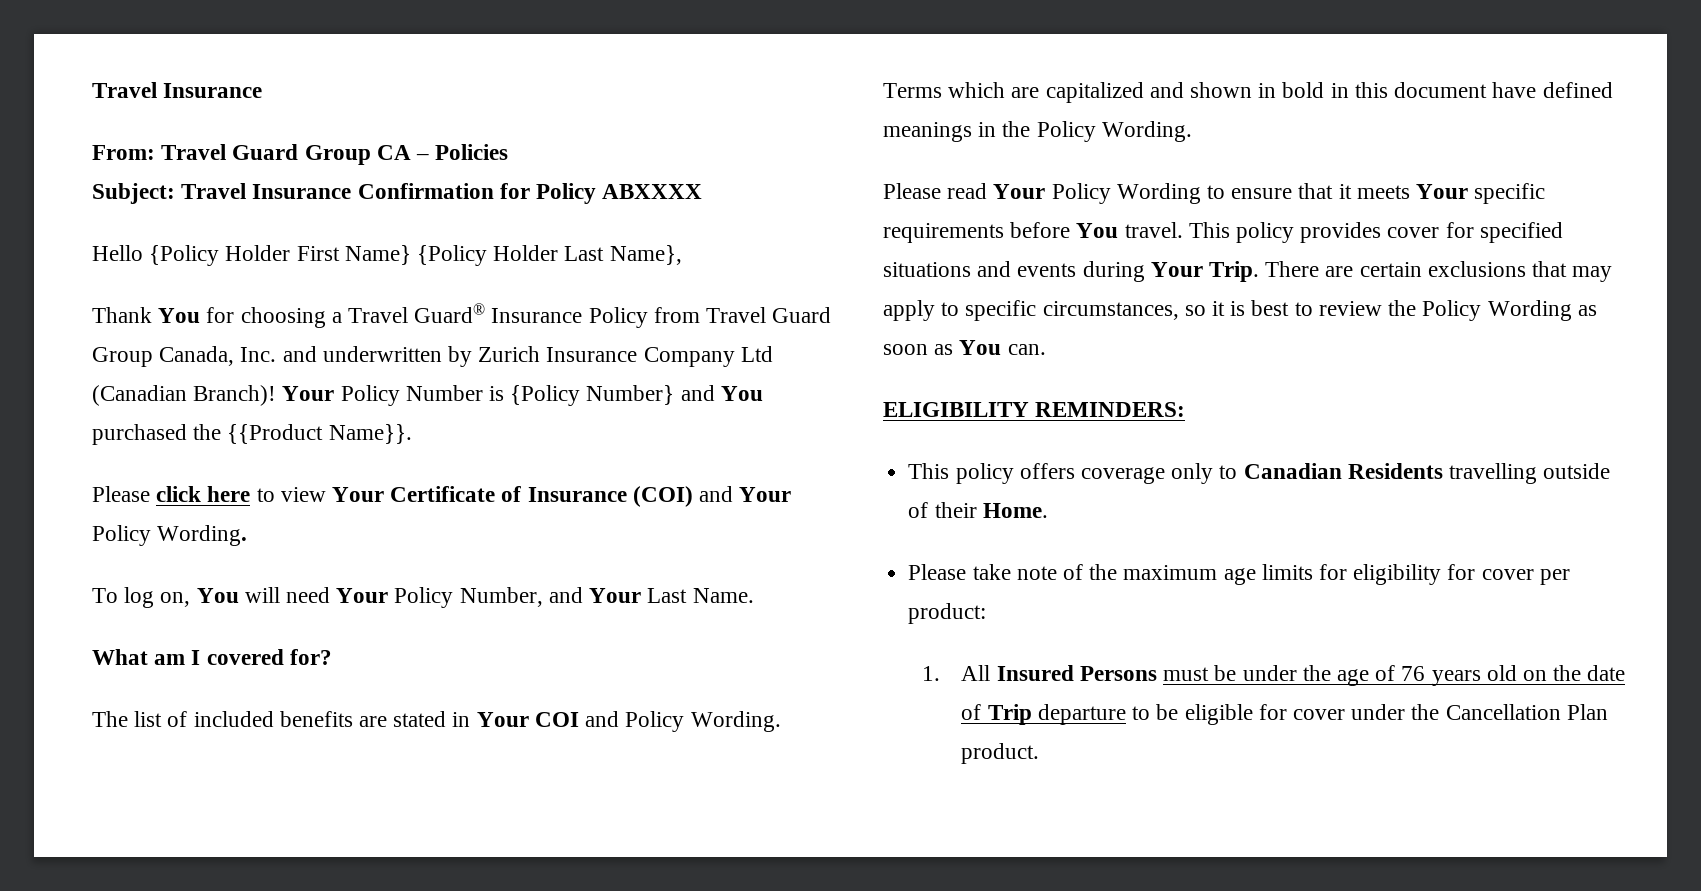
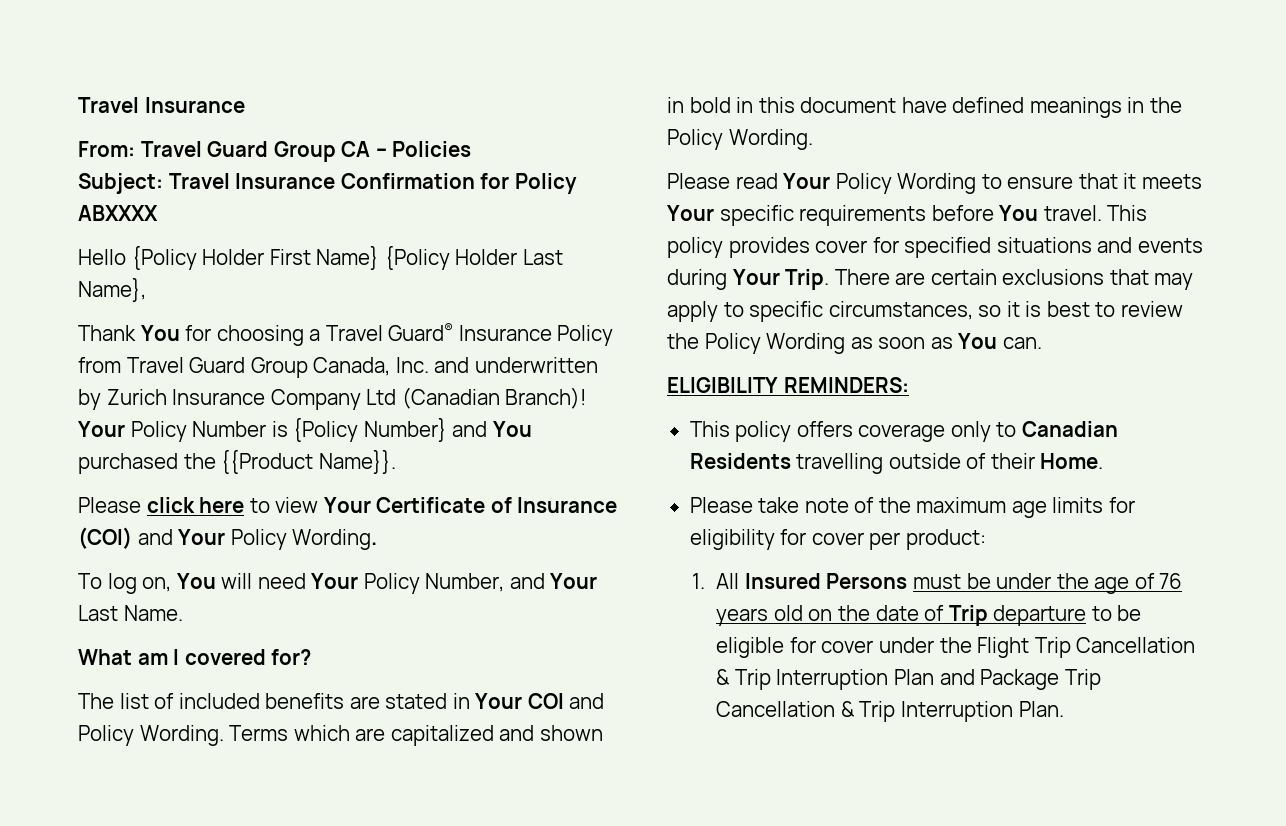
[1445,704,1608,720] [961,743,1040,764] Cancellation Plan product. -> [977,637,1196,658] [716,669,1101,690] [716,701,1064,722] Flight Trip Cancellation & Trip Interruption Plan and Package Trip Cancellation & Trip Interruption Plan.

